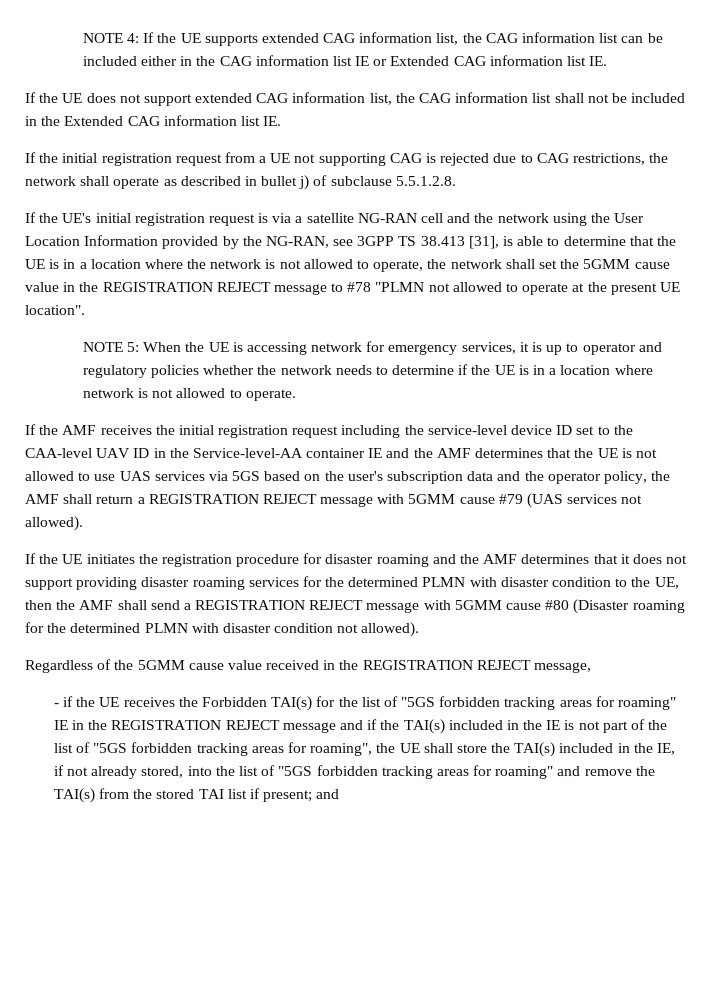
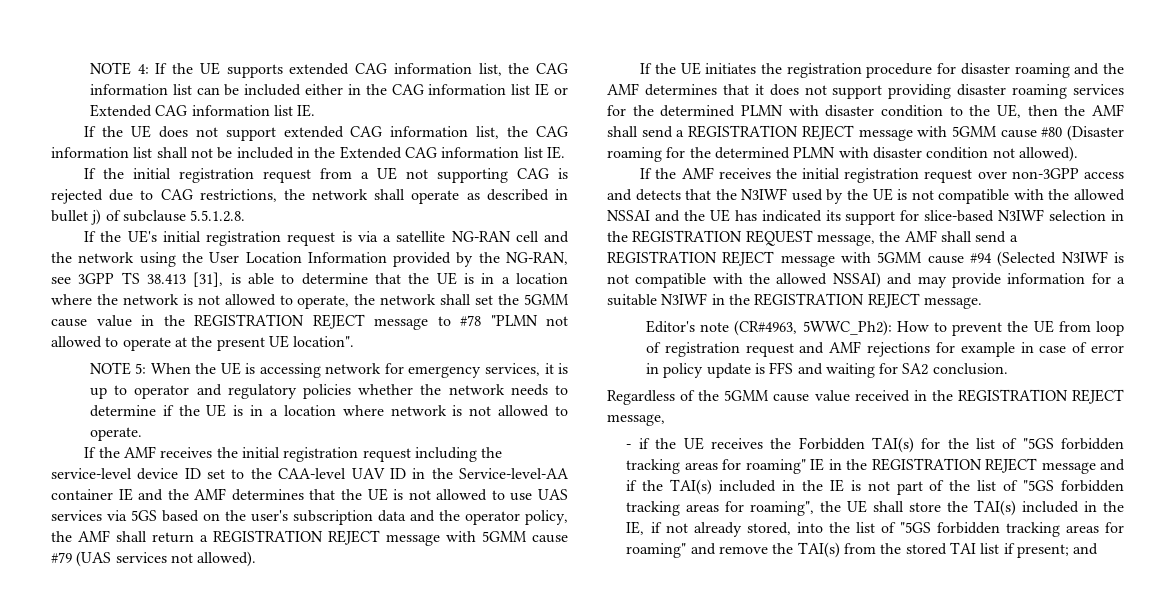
(420, 629) none -> [640,167,1124,183] [607,188,1125,204] [607,209,1124,225] [607,230,1018,246] [607,251,1124,267] [607,272,1125,288] [607,293,982,309] [645,320,1124,336] [645,341,1124,357] [645,362,1008,378] // If the AMF receives the initial registration request over non-3GPP access and detects that the N3IWF used by the UE is not compatible with the allowed NSSAI and the UE has indicated its support for slice-based N3IWF selection in the REGISTRATION REQUEST message, the AMF shall send a REGISTRATION REJECT message with 5GMM cause #94 (Selected N3IWF is not compatible with the allowed NSSAI) and may provide information for a suitable N3IWF in the REGISTRATION REJECT message. // Editor's note (CR#4963, 5WWC_Ph2): How to prevent the UE from loop of registration request and AMF rejections for example in case of error in policy update is FFS and waiting for SA2 conclusion.

